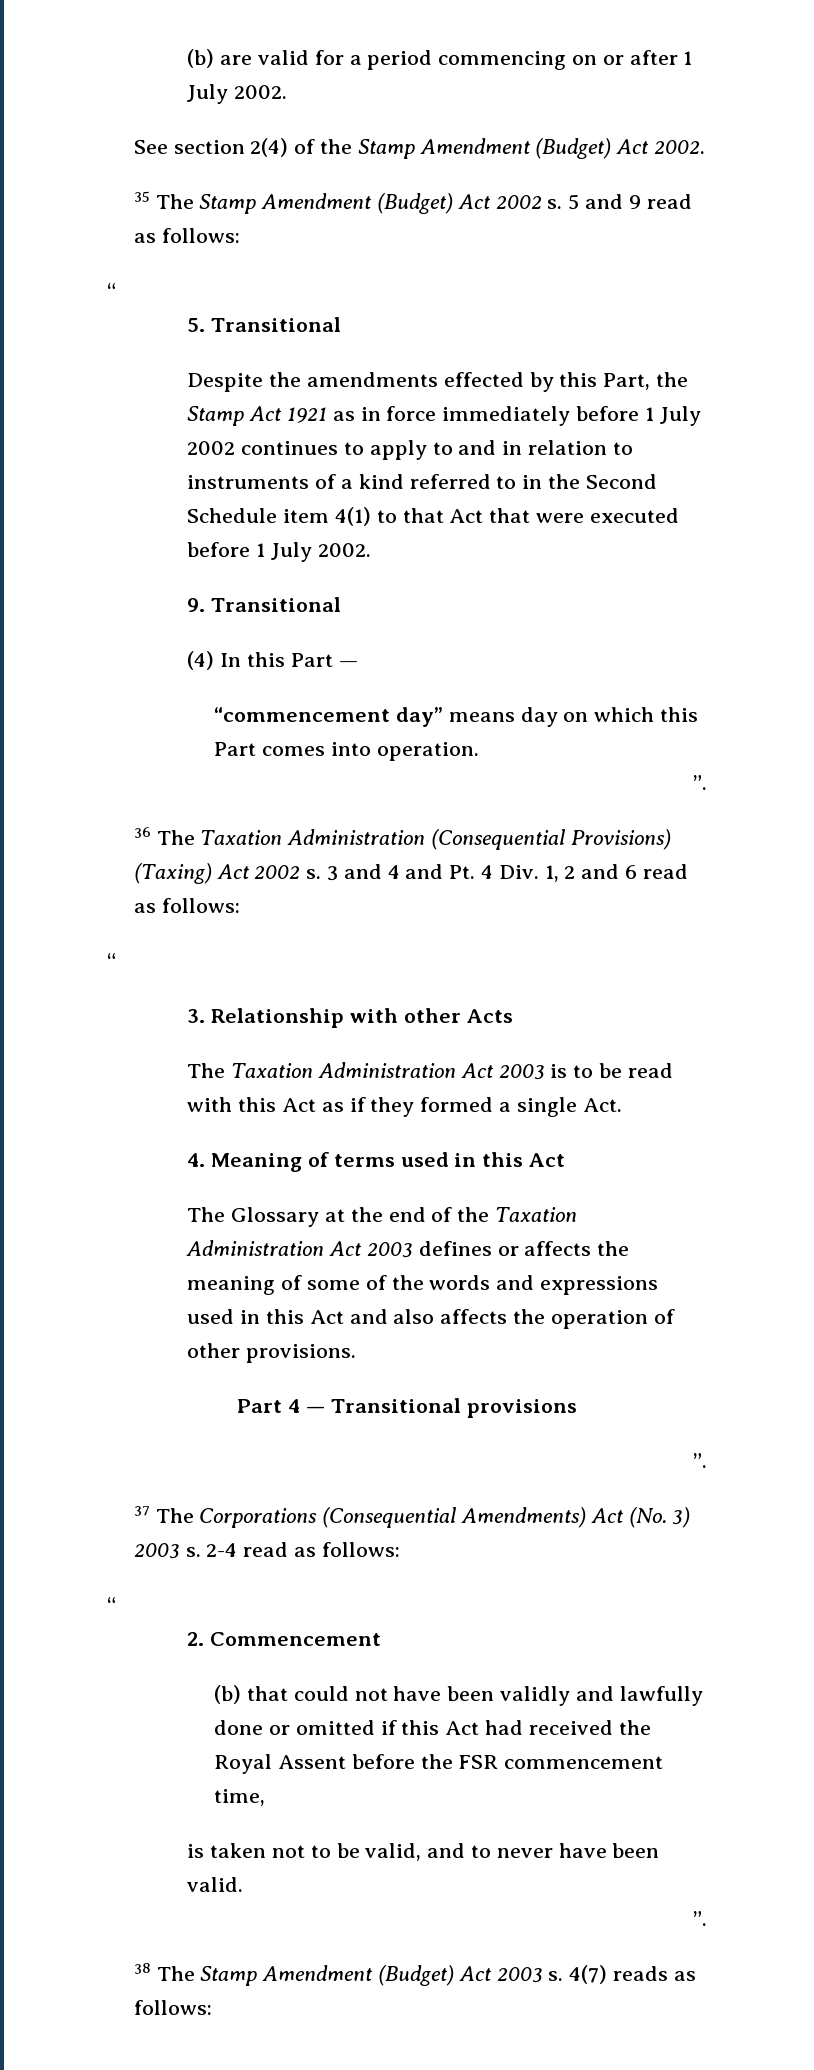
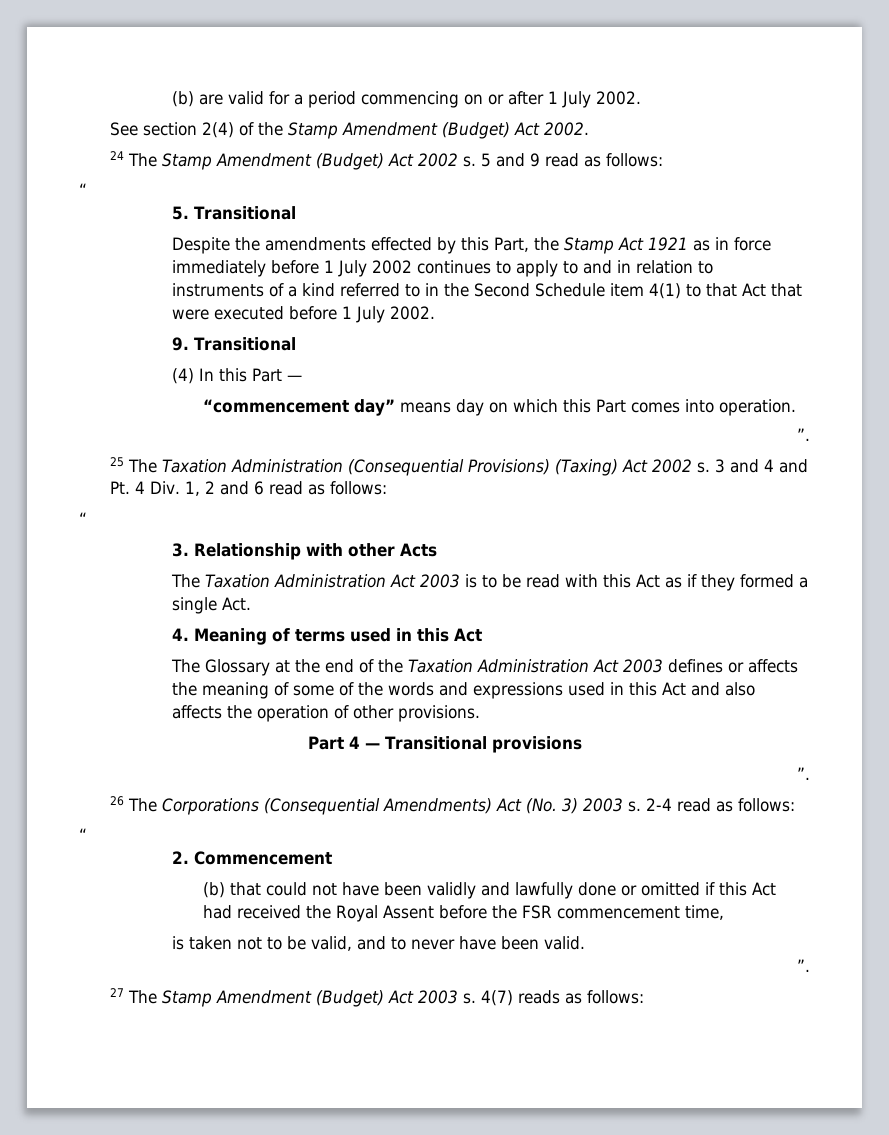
[133,191,150,202] 35 -> [110,151,125,160] 24
[133,827,151,838] 36 -> [110,457,125,467] 25
[133,1506,150,1516] 37 -> [110,796,125,806] 26
[133,1963,151,1974] 38 -> [110,988,125,997] 27

